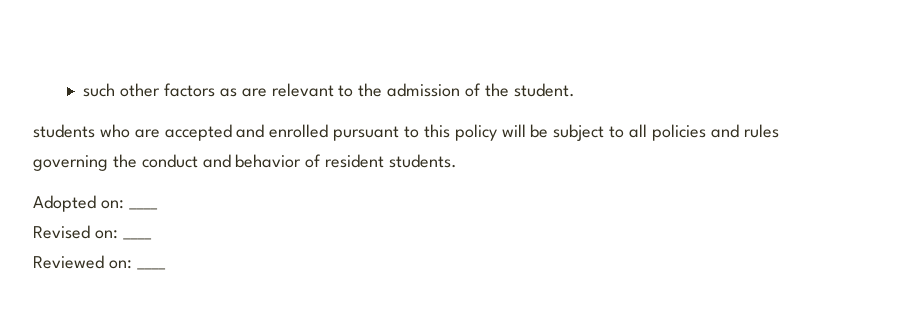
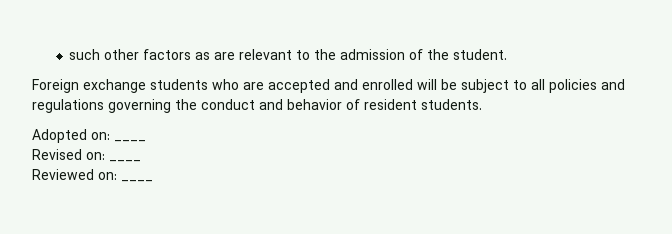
(575, 90) none -> [32,79,146,93] Foreign exchange
[333,124,497,141] pursuant to this policy -> (413, 84) none
[743,124,779,138] rules -> [32,99,104,113] regulations

